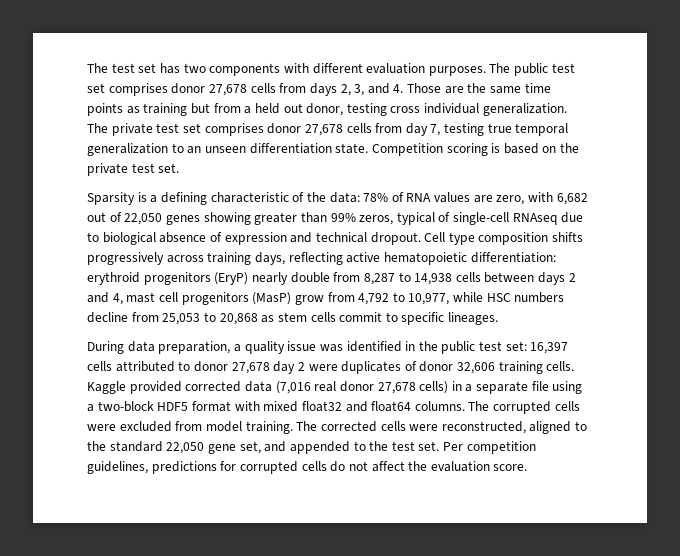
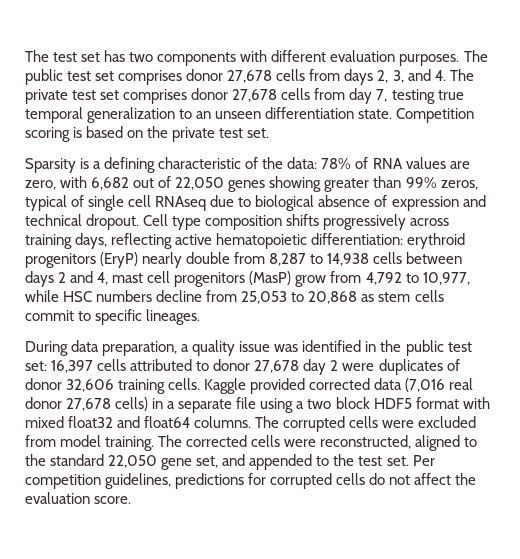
[407,83,551,94] [87,103,567,116] Those are the same time points as training but from a held out donor, testing cross individual generalization. -> (446, 75) none
[453,212,510,225] single-cell -> [88,195,152,211] single cell
[97,401,154,412] two-block -> [307,397,370,409] two block

